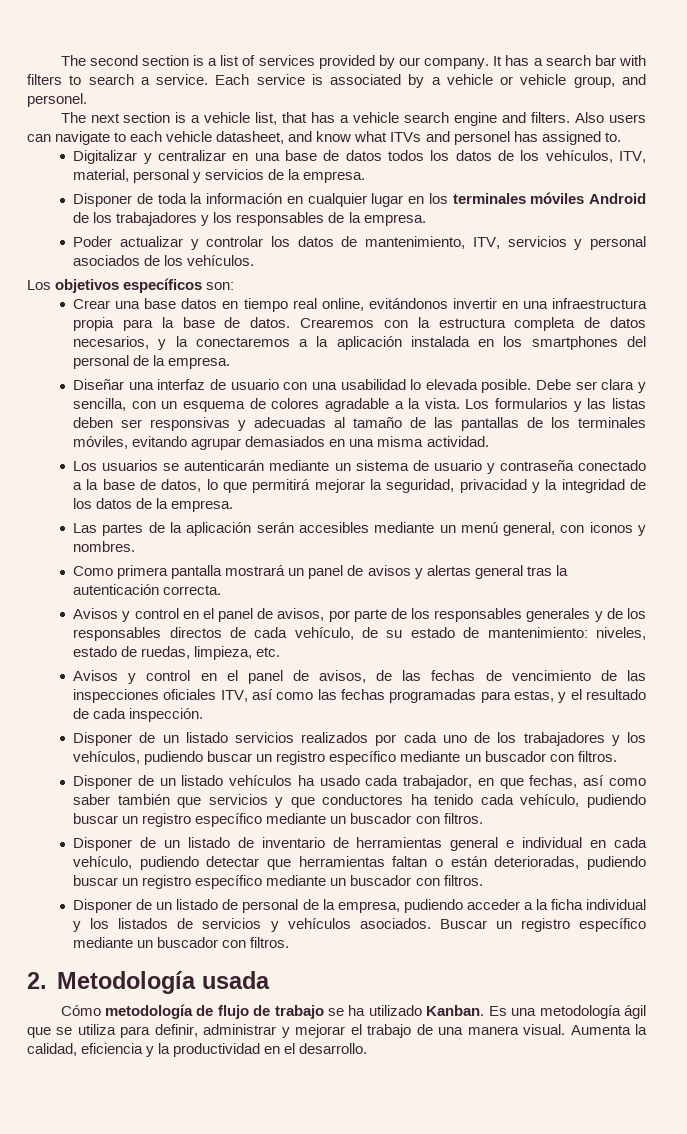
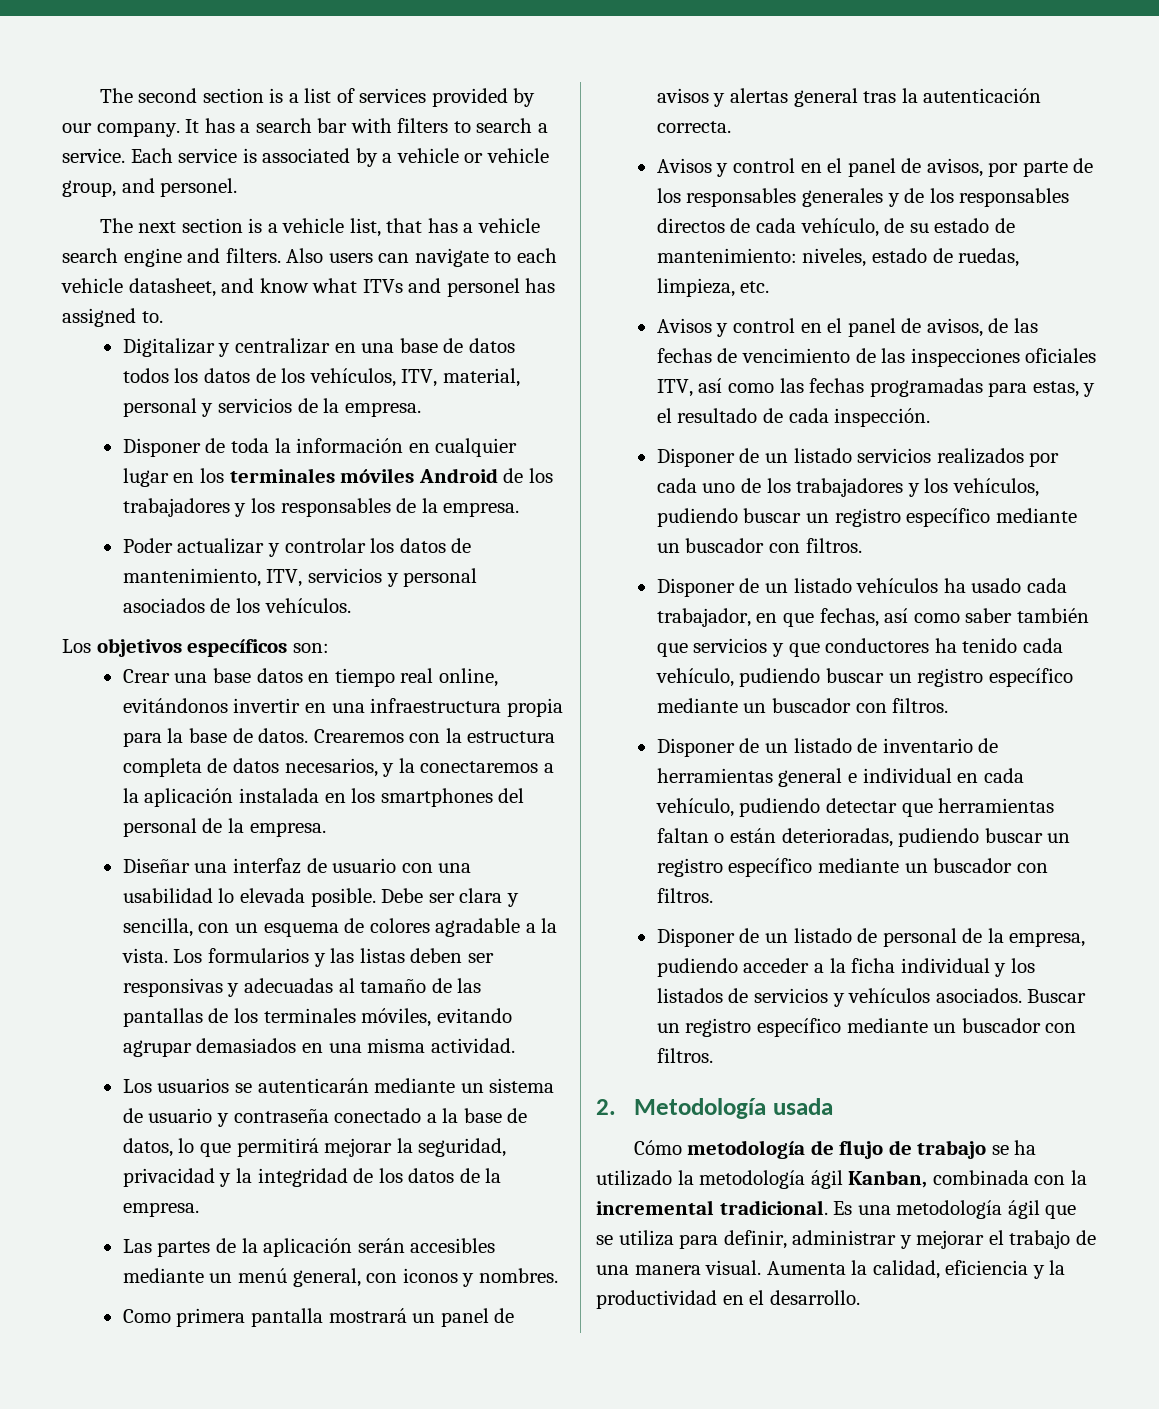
[426,1005,485,1016] Kanban. -> [677,1170,1087,1189] [596,1200,828,1215] la metodología ágil Kanban, combinada con la incremental tradicional.

